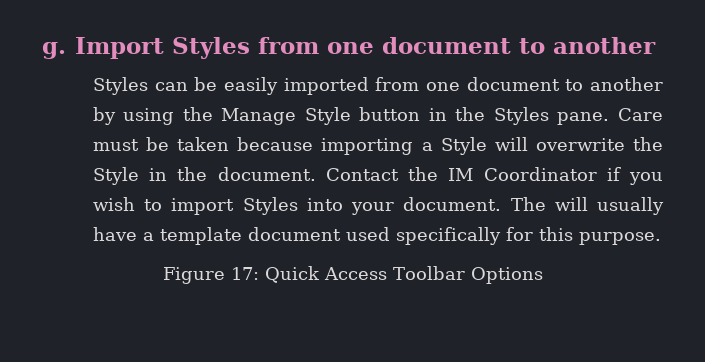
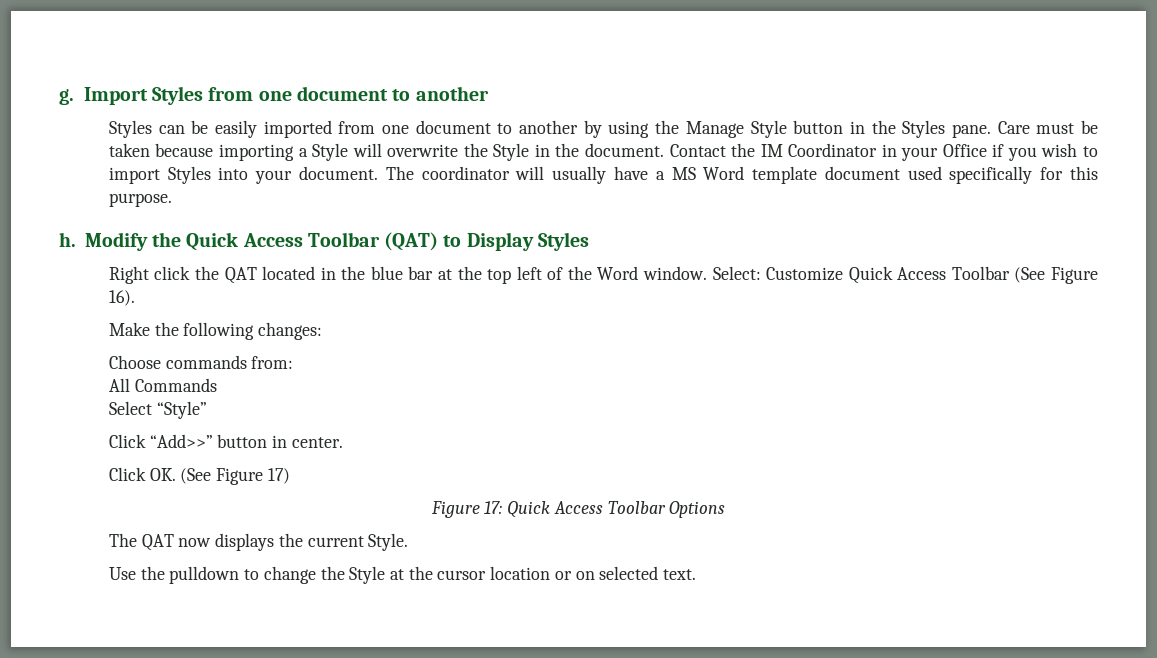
(597, 174) none -> [881,144,987,161] in your Office
(546, 204) none -> [421,166,510,180] coordinator
(154, 236) none -> [671,166,745,180] MS Word
(661, 238) none -> [59,232,589,251] [108,266,1099,284] [108,290,135,306] [108,322,323,340] [108,355,294,369] [108,378,217,392] [108,401,207,419] [108,434,343,448] [108,467,290,485] // h. Modify the Quick Access Toolbar (QAT) to Display Styles // Right click the QAT located in the blue bar at the top left of the Word window. Select: Customize Quick Access Toolbar (See Figure 16). // Make the following changes: // Choose commands from: // All Commands // Select “Style” // Click “Add>>” button in center. // Click OK. (See Figure 17)
(543, 275) none -> [108,533,409,551] [108,566,697,584] // The QAT now displays the current Style. // Use the pulldown to change the Style at the cursor location or on selected text.

